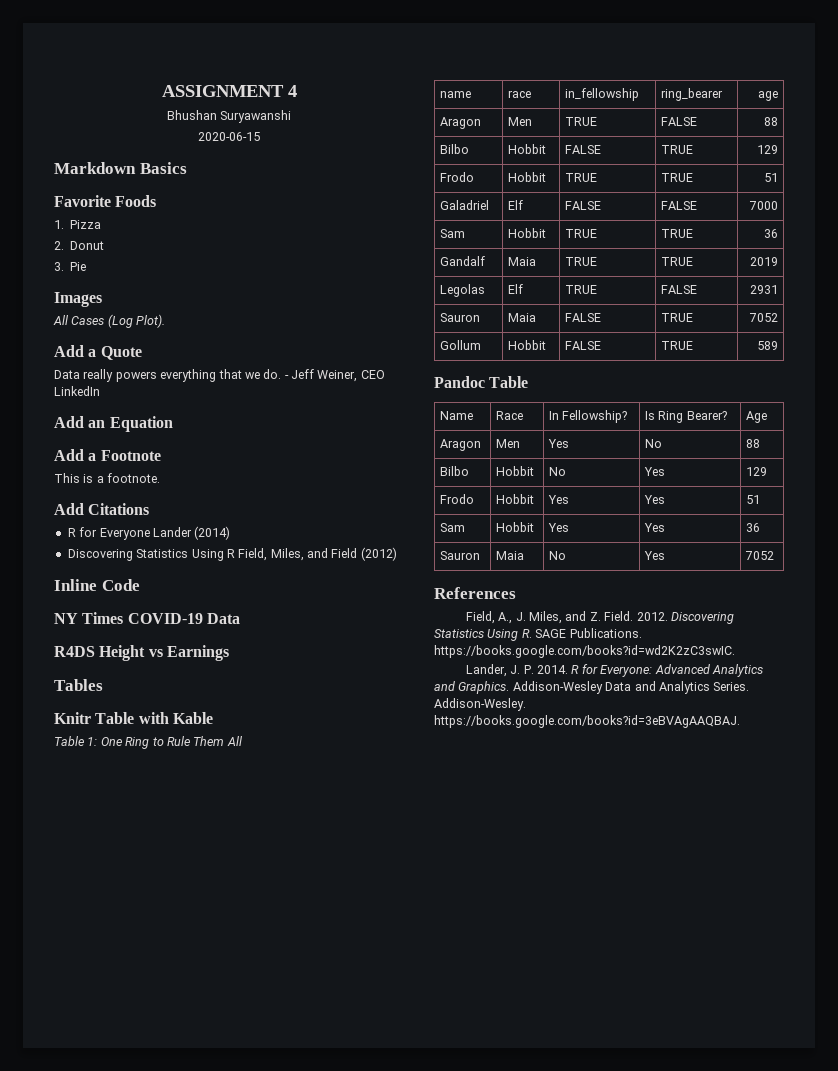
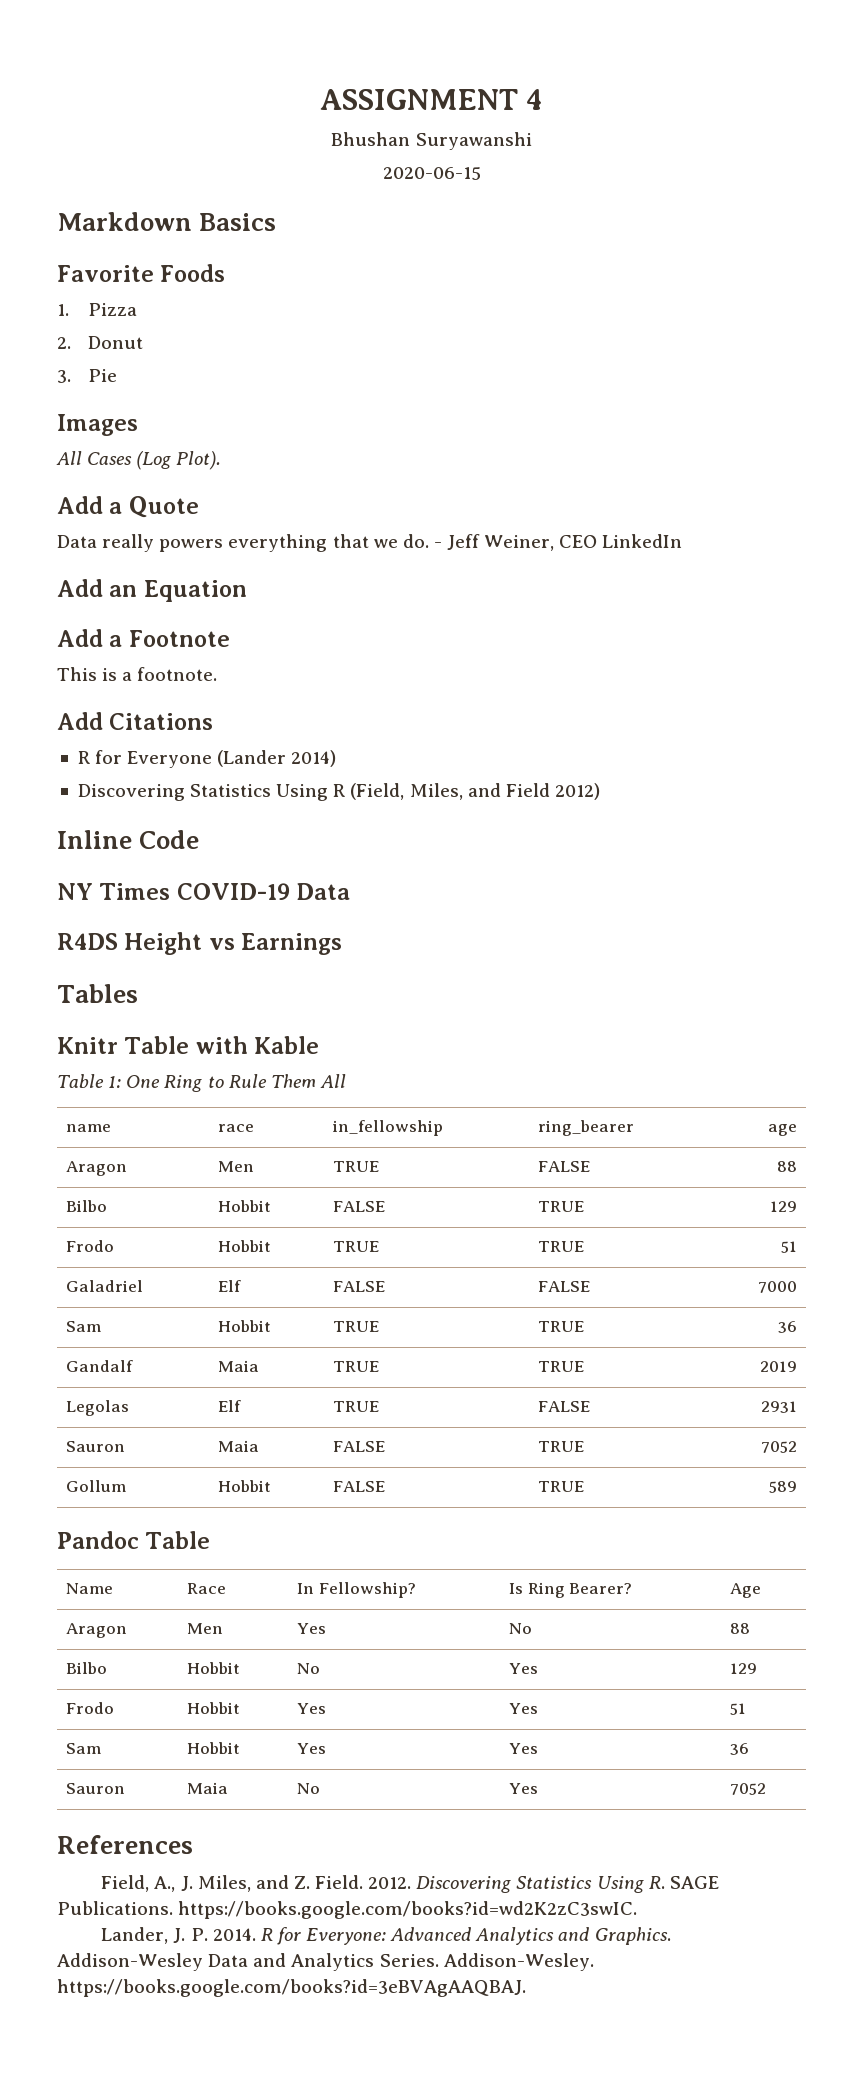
[152,526,231,540] Lander (2014) -> [217,750,337,767] (Lander 2014)
[238,548,268,561] Field, -> [350,783,405,800] (Field,
[360,547,397,561] (2012) -> [554,783,600,800] 2012)

